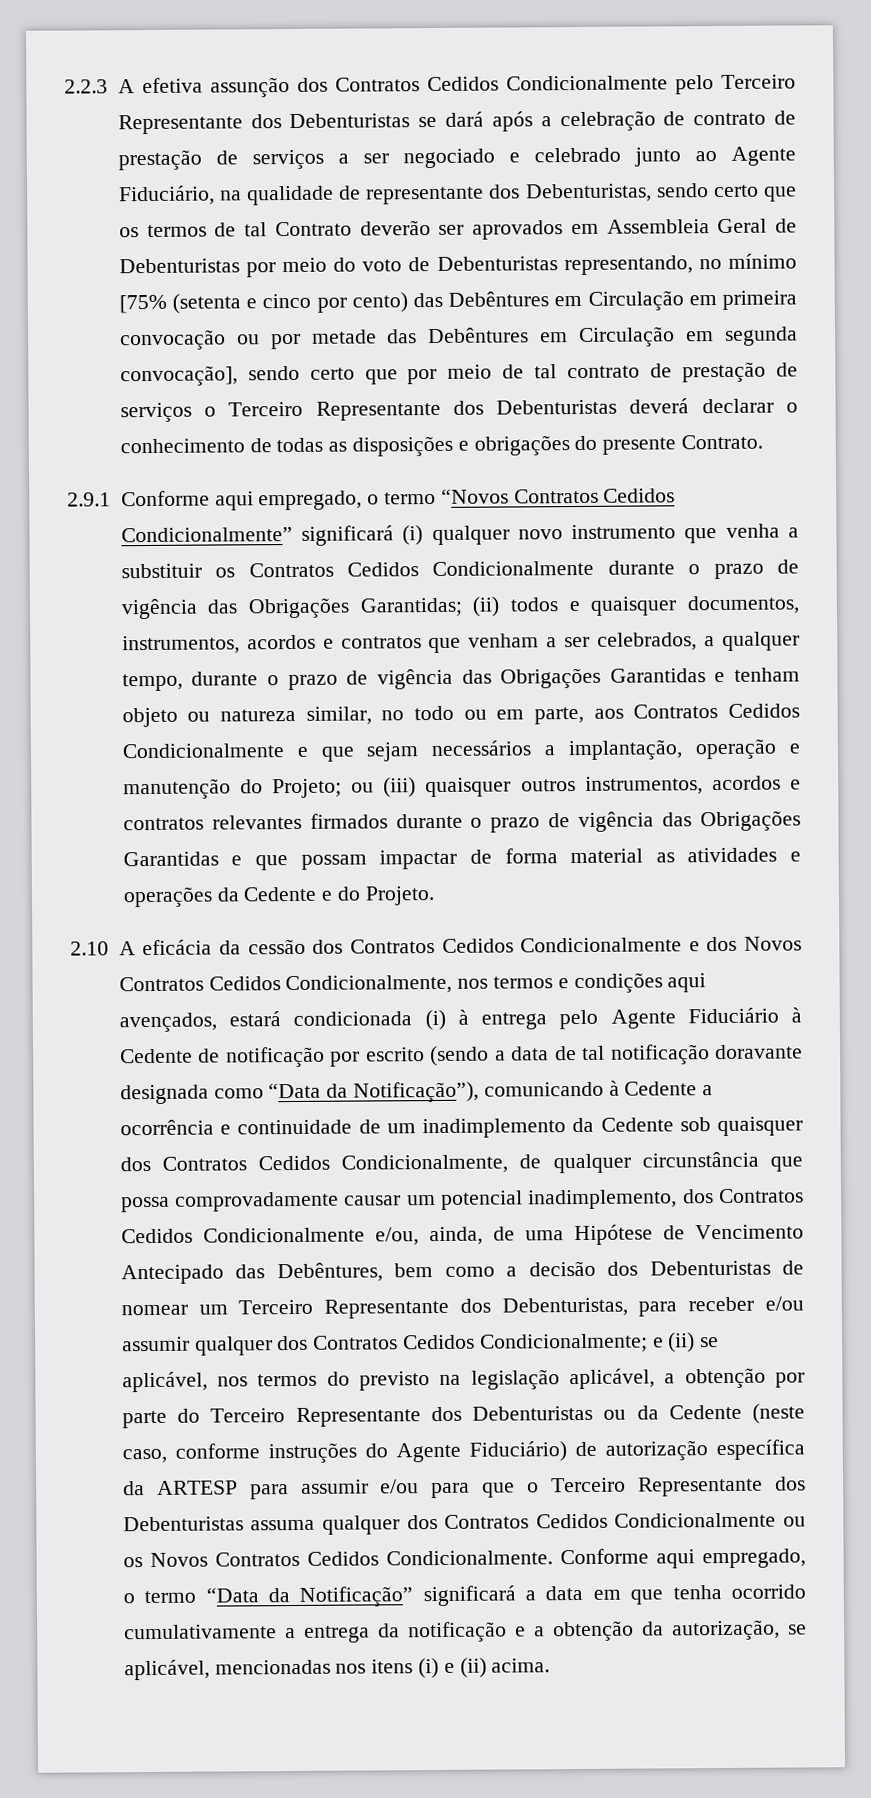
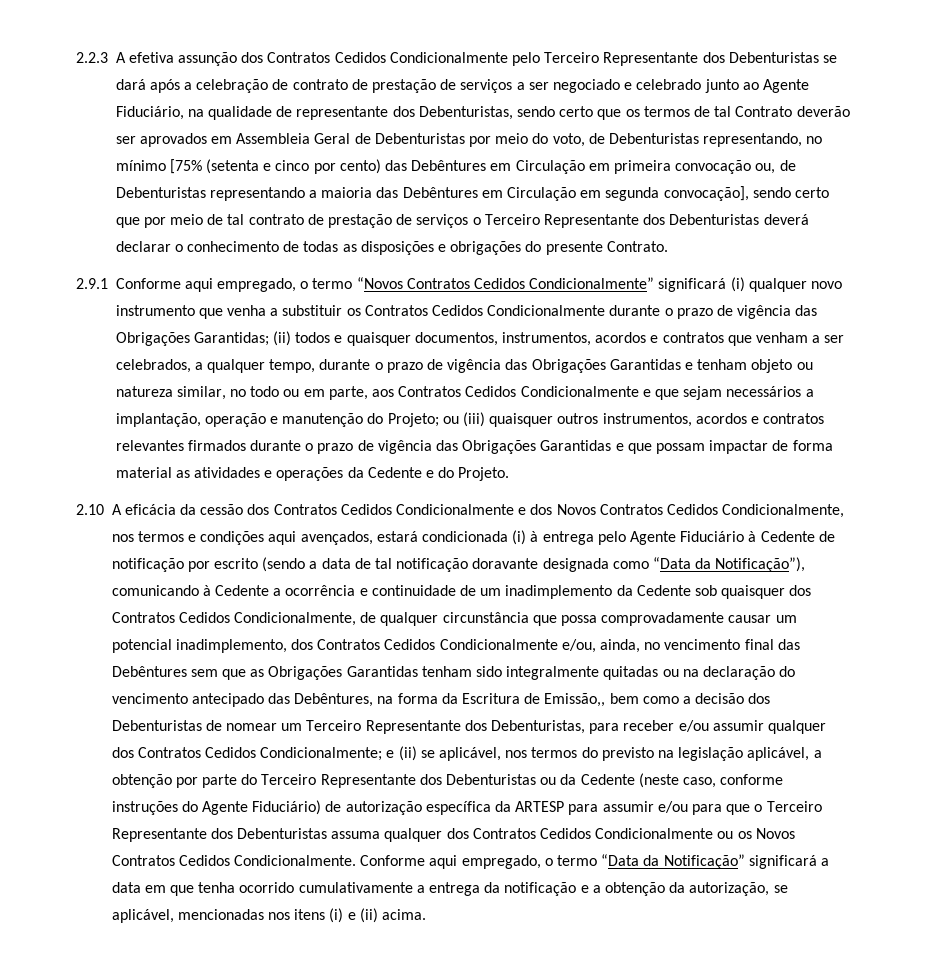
[362,259,403,272] voto -> [552,133,585,147] voto,
[236,329,377,350] ou por metade -> [755,160,796,174] [115,187,373,201] ou, de Debenturistas representando a maioria
[492,1224,804,1246] [120,1262,383,1285] de uma Hipótese de Vencimento Antecipado das Debêntures, -> [644,639,800,650] [111,666,796,680] [111,693,606,707] no vencimento final das Debêntures sem que as Obrigações Garantidas tenham sido integralmente quitadas ou na declaração do vencimento antecipado das Debêntures, na forma da Escritura de Emissão,,

